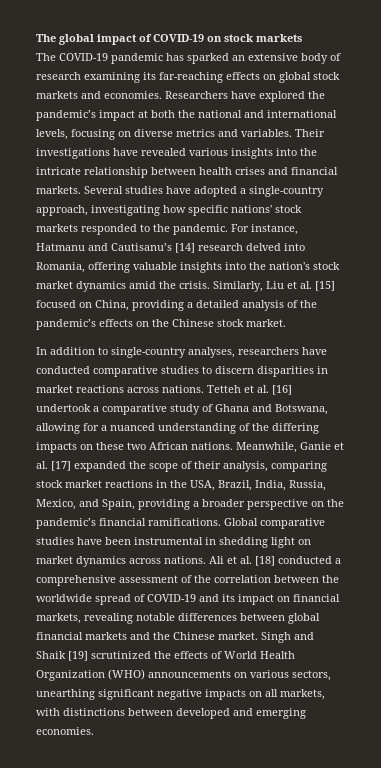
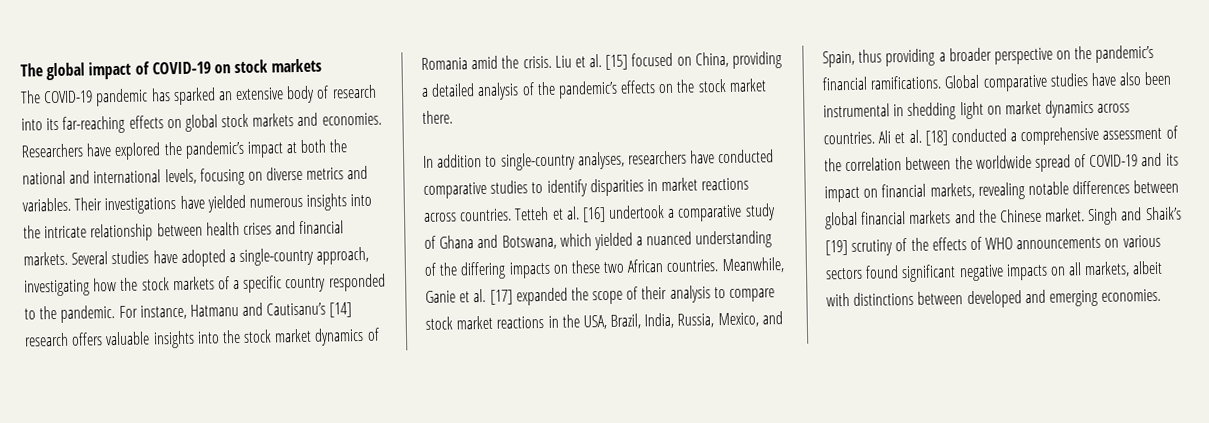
[84,72,140,83] examining -> [21,118,43,131] into
[141,148,228,156] revealed various -> [206,194,303,213] yielded numerous
[188,205,302,216] [36,224,78,232] specific nations' stock markets -> [120,275,327,293] the stock markets of a specific country
[246,243,305,251] [36,262,130,273] delved into Romania, offering -> [71,332,104,346] offers
[269,262,310,270] nation's -> (241, 336) none
(126, 286) none -> [366,327,380,341] [421,57,468,70] of Romania
[213,281,263,292] Similarly, -> (552, 62) none
[172,319,286,327] Chinese stock market. -> [697,78,767,93] [422,110,453,124] stock market there.
[215,366,254,374] discern -> [546,179,588,197] identify
[162,385,204,393] nations. -> [459,208,513,222] countries.
[36,423,99,434] allowing for -> [559,232,633,251] which yielded
[191,442,233,450] nations. -> [666,259,719,272] countries.
[223,461,327,472] analysis, comparing -> [669,285,776,303] analysis to compare
(135, 504) none -> [858,49,883,63] thus
(102, 541) none -> [1119,72,1142,86] also
[164,556,206,564] nations. -> [823,131,875,145] countries.
[36,651,295,661] [36,669,145,681] Shaik [19] scrutinized the effects of World Health Organization (WHO) -> [1145,206,1182,221] [825,236,1014,256] Shaik’s [19] scrutiny of the effects of WHO
[292,670,331,681] [36,689,95,700] sectors, unearthing -> [825,265,900,280] sectors found
(325, 694) none -> [1132,260,1164,275] albeit

